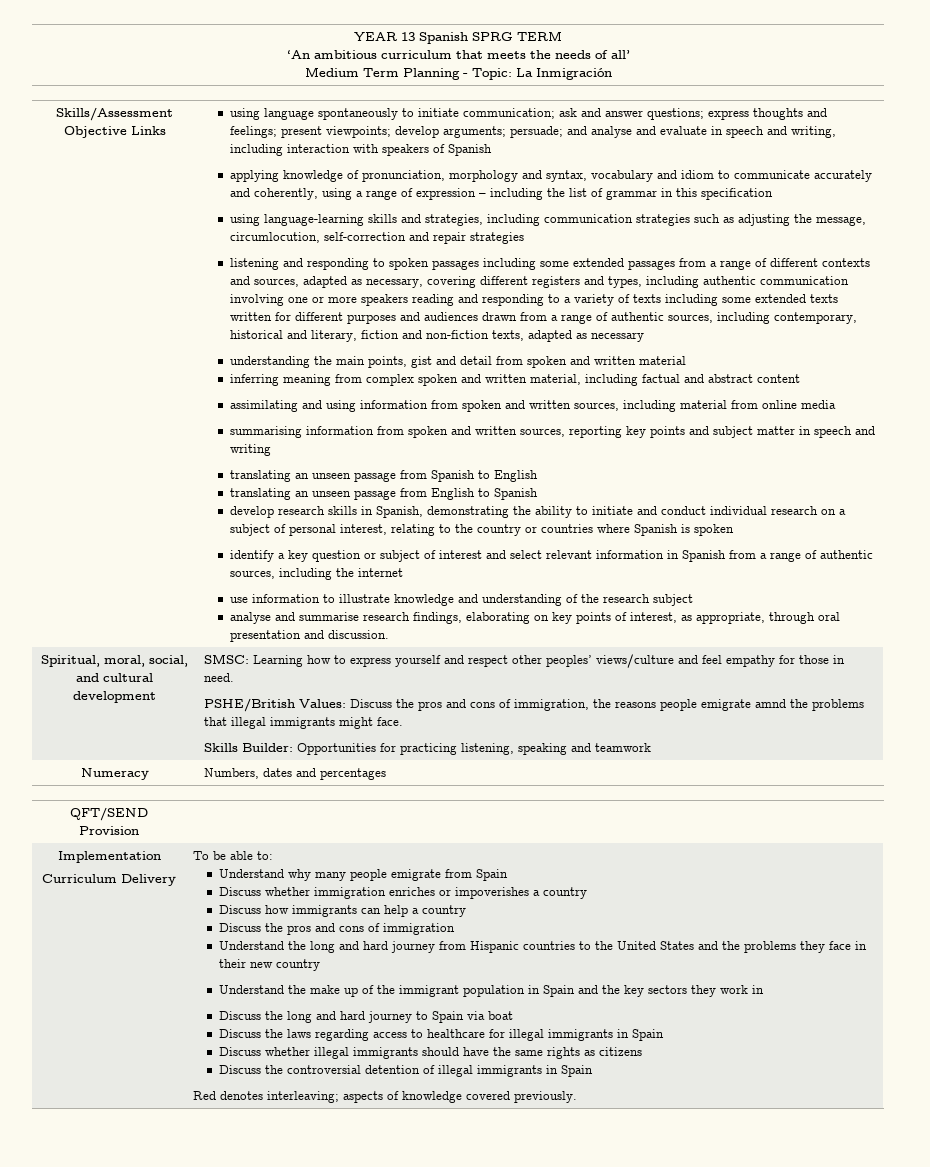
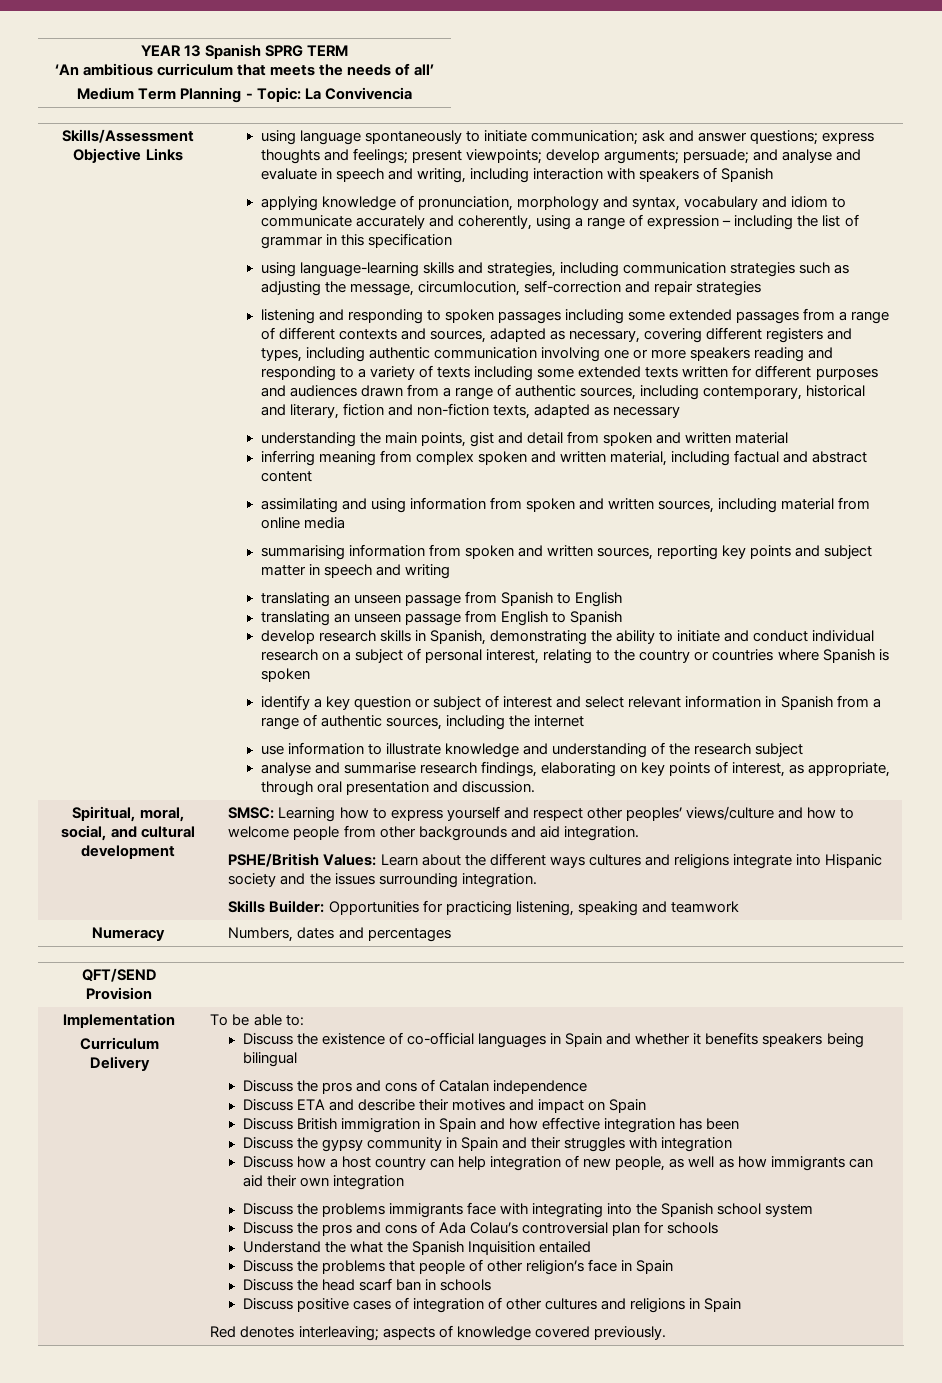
[535,68,612,80] Inmigración -> [324,87,412,100] Convivencia
[702,655,846,667] [204,673,235,682] [204,698,865,712] [204,717,404,729] feel empathy for those in need. // PSHE/British Values: Discuss the pros and cons of immigration, the reasons people emigrate amnd the problems that illegal immigrants might face. -> [807,807,855,819] [228,825,639,841] [228,853,883,869] [228,873,537,888] how to welcome people from other backgrounds and aid integration. // PSHE/British Values: Learn about the different ways cultures and religions integrate into Hispanic society and the issues surrounding integration.
[218,869,508,881] [218,887,587,899] [218,905,466,917] [218,923,455,935] [218,941,867,953] [218,959,320,971] [218,985,764,997] [218,1011,513,1023] [218,1029,664,1041] [218,1047,642,1059] [218,1065,542,1077] Understand why many people emigrate from Spain // Discuss whether immigration enriches or impoverishes a country // Discuss how immigrants can help a country // Discuss the pros and cons of immigration // Understand the long and hard journey from Hispanic countries to the United States and the problems they face in their new country // Understand the make up of the immigrant population in Spain and the key sectors they work in // Discuss the long and hard journey to Spain via boat // Discuss the laws regarding access to healthcare for illegal immigrants in Spain // Discuss whether illegal immigrants should have the same rights as citizens // Discuss the controversial detention of illegal immigrants -> [242,1032,864,1048] [242,1052,297,1067] [242,1079,588,1094] [242,1099,647,1113] [242,1117,740,1133] [242,1137,733,1152] [242,1155,873,1171] [242,1175,405,1190] [242,1202,814,1218] [242,1221,719,1236] [242,1241,592,1255] [242,1259,674,1275] [242,1278,492,1291] [242,1297,686,1313] Discuss the existence of co-official languages in Spain and whether it benefits speakers being bilingual // Discuss the pros and cons of Catalan independence // Discuss ETA and describe their motives and impact on Spain // Discuss British immigration in Spain and how effective integration has been // Discuss the gypsy community in Spain and their struggles with integration // Discuss how a host country can help integration of new people, as well as how immigrants can aid their own integration // Discuss the problems immigrants face with integrating into the Spanish school system // Discuss the pros and cons of Ada Colau’s controversial plan for schools // Understand the what the Spanish Inquisition entailed // Discuss the problems that people of other religion’s face in Spain // Discuss the head scarf ban in schools // Discuss positive cases of integration of other cultures and religions

